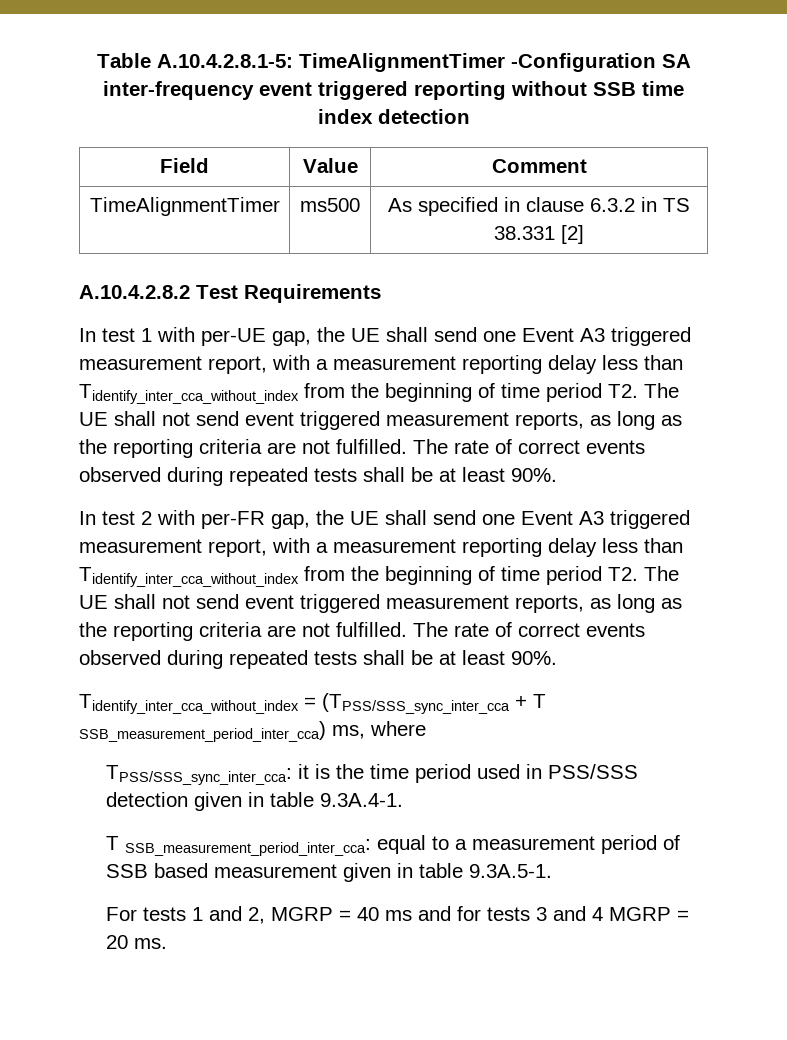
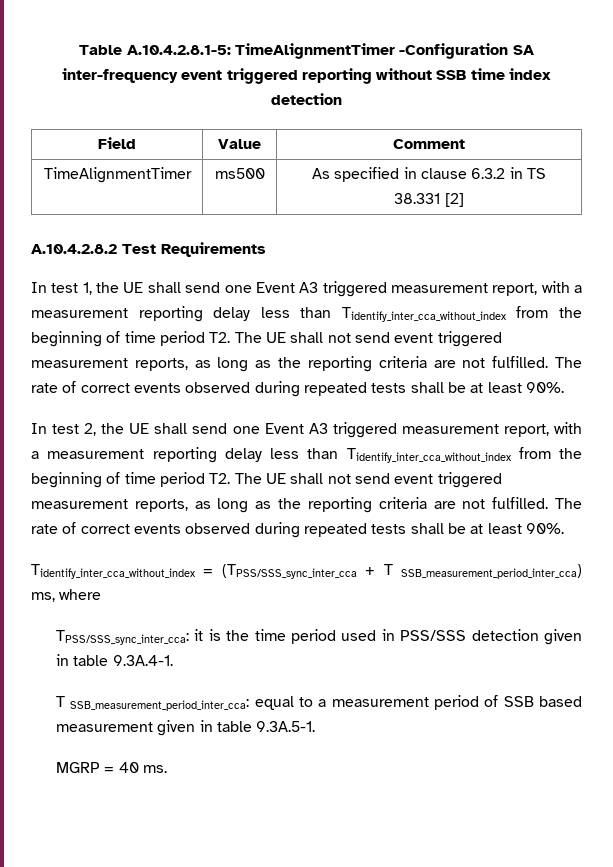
[141,327,311,346] 1 with per-UE gap, -> [82,282,92,295] 1,
[141,510,310,529] 2 with per-FR gap, -> [84,423,97,436] 2,
[106,906,690,924] [106,935,129,949] For tests 1 and 2, MGRP = 40 ms and for tests 3 and 4 MGRP = 20 -> [56,762,139,773] MGRP = 40

